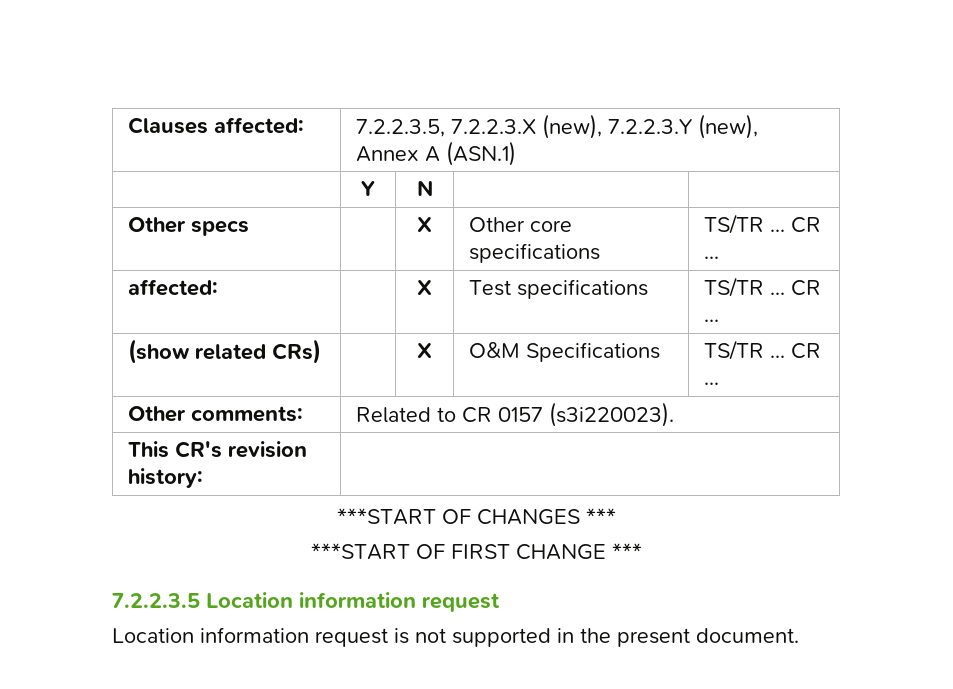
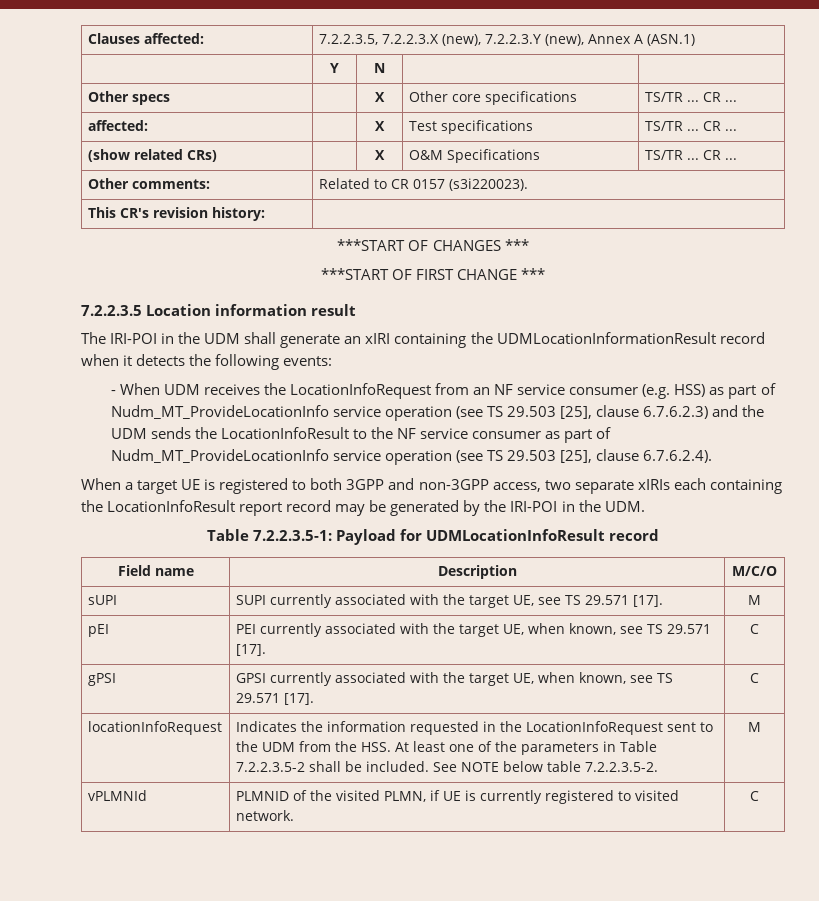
[422,593,500,612] [112,627,799,647] request // Location information request is not supported in the present document. -> [311,304,357,316] [81,332,765,348] [81,354,333,370] [110,383,776,399] [110,405,765,421] [110,427,612,443] [110,449,713,465] [81,478,782,494] [81,500,645,516] [206,529,660,545] [117,565,194,576] [437,565,517,579] [732,566,777,576] [87,595,117,605] [235,594,663,608] [748,595,761,605] [87,624,109,637] [235,623,711,637] [235,644,266,656] [750,624,759,634] [87,673,116,686] [235,672,673,686] [235,693,314,705] [750,673,759,683] [87,721,222,735] [235,721,713,735] [235,741,657,755] [235,761,658,772] [748,722,761,732] [87,790,147,801] [235,790,679,804] [235,810,294,821] [750,791,759,801] result // The IRI-POI in the UDM shall generate an xIRI containing the UDMLocationInformationResult record when it detects the following events: // - When UDM receives the LocationInfoRequest from an NF service consumer (e.g. HSS) as part of Nudm_MT_ProvideLocationInfo service operation (see TS 29.503 [25], clause 6.7.6.2.3) and the UDM sends the LocationInfoResult to the NF service consumer as part of Nudm_MT_ProvideLocationInfo service operation (see TS 29.503 [25], clause 6.7.6.2.4). // When a target UE is registered to both 3GPP and non-3GPP access, two separate xIRIs each containing the LocationInfoResult report record may be generated by the IRI-POI in the UDM. // Table 7.2.2.3.5-1: Payload for UDMLocationInfoResult record // Field name | Description | M/C/O // sUPI | SUPI currently associated with the target UE, see TS 29.571 [17]. | M // pEI | PEI currently associated with the target UE, when known, see TS 29.571 [17]. | C // gPSI | GPSI currently associated with the target UE, when known, see TS 29.571 [17]. | C // locationInfoRequest | Indicates the information requested in the LocationInfoRequest sent to the UDM from the HSS. At least one of the parameters in Table 7.2.2.3.5-2 shall be included. See NOTE below table 7.2.2.3.5-2. | M // vPLMNId | PLMNID of the visited PLMN, if UE is currently registered to visited network. | C

